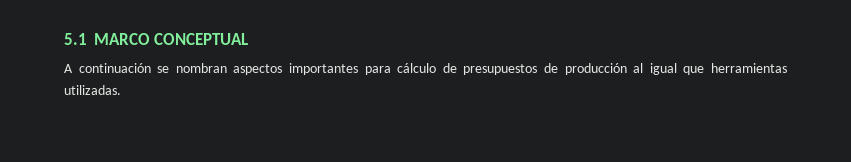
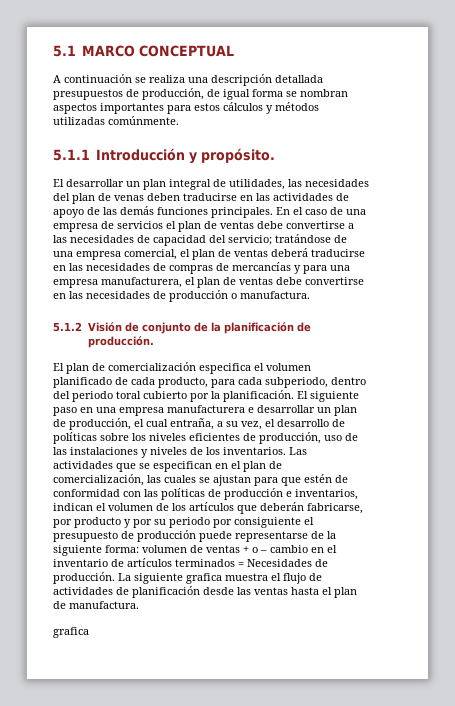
[175,63,788,75] [64,85,121,95] nombran aspectos importantes para cálculo de presupuestos de producción al igual que herramientas utilizadas. -> [149,74,323,86] [53,88,348,100] [53,102,319,114] [53,116,179,125] [53,148,275,164] [53,179,369,190] [53,193,349,204] [53,206,366,218] [53,221,354,232] [53,234,347,246] [53,248,365,260] [53,262,350,274] [53,277,364,288] [53,290,310,302] [53,322,311,334] [87,336,154,348] [53,362,311,374] [53,377,366,388] [53,390,359,402] [53,405,357,416] [53,418,345,430] [53,432,358,444] [53,447,307,458] [53,461,282,472] [53,474,348,486] [53,488,358,500] [53,502,363,514] [53,517,314,528] [53,530,336,542] [53,545,337,556] [53,558,328,567] [53,572,322,584] [53,586,357,598] [53,601,139,609] [53,627,89,638] realiza una descripción detallada presupuestos de producción, de igual forma se nombran aspectos importantes para estos cálculos y métodos utilizadas comúnmente. // 5.1.1 Introducción y propósito. // El desarrollar un plan integral de utilidades, las necesidades del plan de venas deben traducirse en las actividades de apoyo de las demás funciones principales. En el caso de una empresa de servicios el plan de ventas debe convertirse a las necesidades de capacidad del servicio; tratándose de una empresa comercial, el plan de ventas deberá traducirse en las necesidades de compras de mercancías y para una empresa manufacturera, el plan de ventas debe convertirse en las necesidades de producción o manufactura. // 5.1.2 Visión de conjunto de la planificación de producción. // El plan de comercialización especifica el volumen planificado de cada producto, para cada subperiodo, dentro del periodo toral cubierto por la planificación. El siguiente paso en una empresa manufacturera e desarrollar un plan de producción, el cual entraña, a su vez, el desarrollo de políticas sobre los niveles eficientes de producción, uso de las instalaciones y niveles de los inventarios. Las actividades que se especifican en el plan de comercialización, las cuales se ajustan para que estén de conformidad con las políticas de producción e inventarios, indican el volumen de los artículos que deberán fabricarse, por producto y por su periodo por consiguiente el presupuesto de producción puede representarse de la siguiente forma: volumen de ventas + o – cambio en el inventario de artículos terminados = Necesidades de producción. La siguiente grafica muestra el flujo de actividades de planificación desde las ventas hasta el plan de manufactura. // grafica

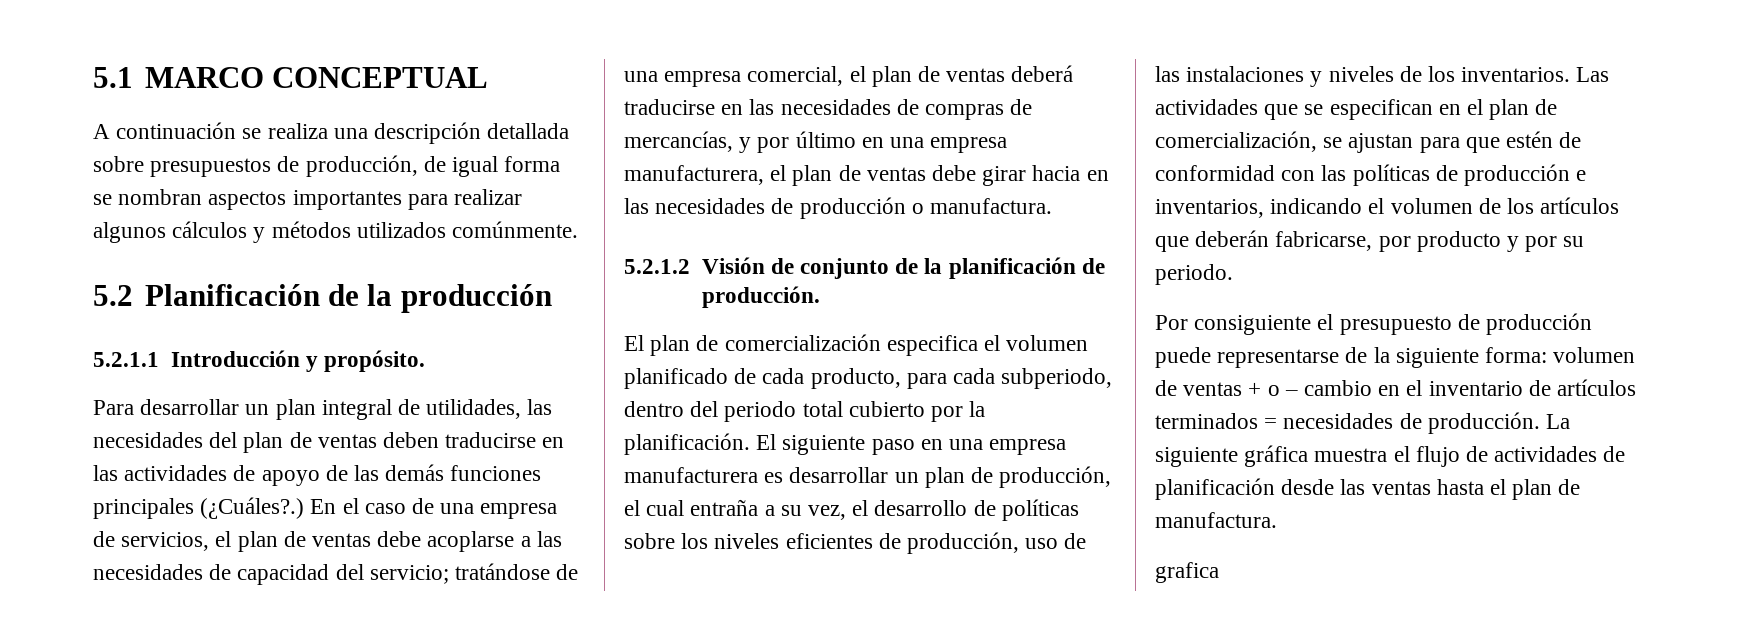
(323, 79) none -> [93,156,144,172] sobre
[194,103,220,111] estos -> [454,189,523,205] [93,222,166,243] realizar algunos
[53,117,105,125] utilizadas -> [356,222,446,238] utilizados
[53,149,90,161] 5.1.1 -> [93,284,552,313] [93,352,159,367] 5.2 Planificación de la producción // 5.2.1.1
[53,179,64,187] El -> [93,400,134,415] Para
[114,195,144,201] venas -> [317,434,377,448] ventas
[211,207,273,218] principales. -> [93,497,305,519] principales (¿Cuáles?.)
[117,221,345,232] servicios el plan de ventas debe convertirse -> [121,531,515,552] servicios, el plan de ventas debe acoplarse
[232,262,327,274] mercancías y para -> [624,131,884,153] mercancías, y por último en
[305,277,364,285] convertirse -> [982,165,1081,186] girar hacia
[53,322,82,332] 5.1.2 -> [624,259,690,274] 5.2.1.2
[116,391,141,399] toral -> [802,401,843,417] total
[248,407,254,413] e -> [764,472,784,483] es
[170,418,214,430] entraña, -> [690,499,759,516] entraña
[147,475,196,483] las cuales -> (1317, 141) none
[53,503,93,511] indican -> [1270,198,1363,214] indicando
[169,517,232,528] periodo por -> [1155,264,1233,285] [1155,315,1188,330] periodo. // Por
[247,559,312,567] Necesidades -> [1283,413,1394,429] necesidades
[186,573,222,584] grafica -> [1244,445,1309,467] gráfica

